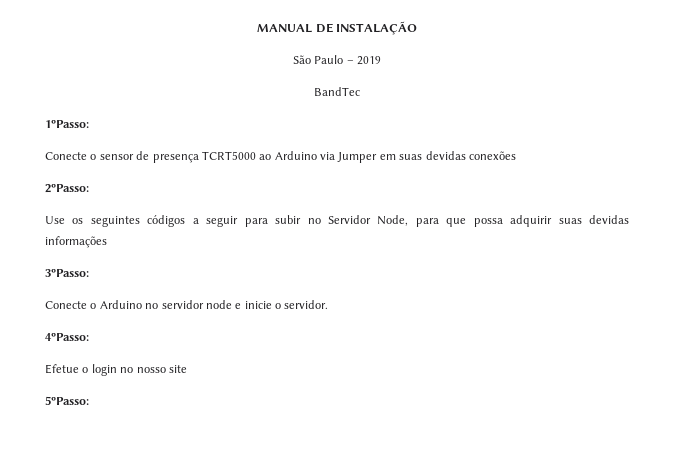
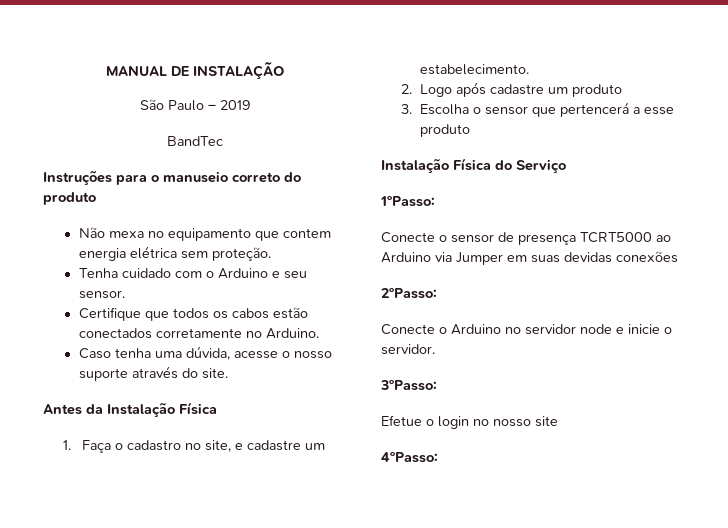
(360, 91) none -> [43,170,301,185] [43,192,96,205] [78,227,331,241] [78,246,271,261] [78,268,307,279] [78,290,125,299] [78,307,308,321] [78,328,319,339] [78,346,332,360] [78,366,228,381] [43,402,217,417] [62,440,326,453] [420,64,530,75] [400,82,623,97] [400,102,675,117] [420,124,471,137] [381,158,566,173] // Instruções para o manuseio correto do produto // Não mexa no equipamento que contem energia elétrica sem proteção. // Tenha cuidado com o Arduino e seu sensor. // Certifique que todos os cabos estão conectados corretamente no Arduino. // Caso tenha uma dúvida, acesse o nosso suporte através do site. // Antes da Instalação Física // 1. Faça o cadastro no site, e cadastre um estabelecimento. // 2. Logo após cadastre um produto // 3. Escolha o sensor que pertencerá a esse produto // Instalação Física do Serviço
[45,215,629,227] [45,236,107,248] [45,269,89,277] // Use os seguintes códigos a seguir para subir no Servidor Node, para que possa adquirir suas devidas informações // 3ºPasso: -> (437, 293) none
[45,333,89,341] 4ºPasso: -> [380,380,437,391] 3ºPasso:
[45,396,89,405] 5ºPasso: -> [381,452,438,463] 4ºPasso:

